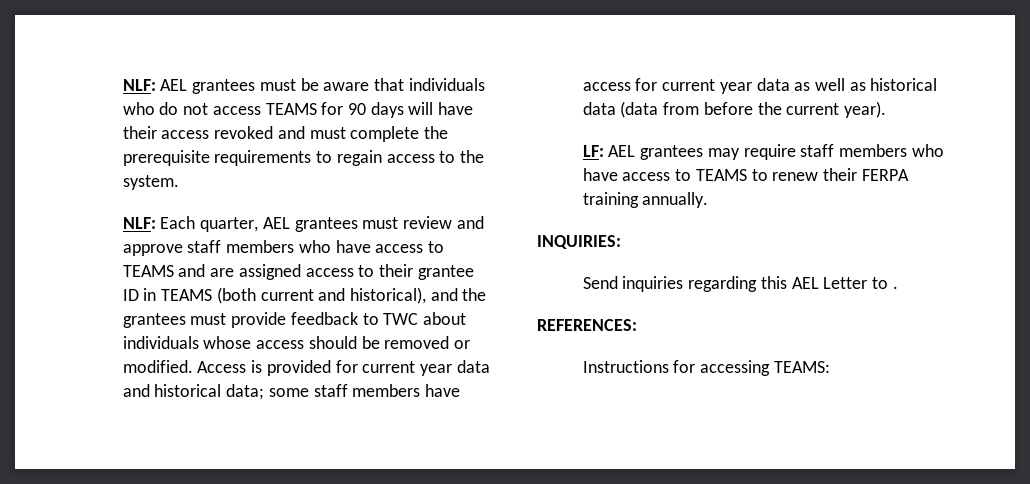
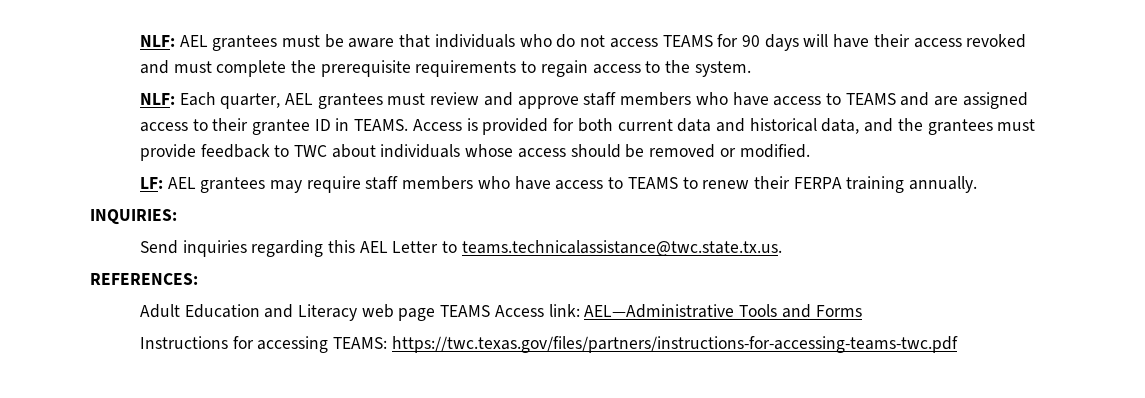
[161,287,427,304] TEAMS (both current and historical), -> [354,118,860,135] TEAMS. Access is provided for both current data and historical data,
[197,360,490,376] [122,384,461,400] [582,78,938,94] [582,101,887,118] Access is provided for current year data and historical data; some staff members have access for current year data as well as historical data (data from before the current year). -> (810, 151) none
[892,286,898,289] . -> [461,240,782,256] teams.technicalassistance@twc.state.tx.us.
(637, 325) none -> [139,304,862,321] // Adult Education and Literacy web page TEAMS Access link: AEL—Administrative Tools and Forms
(830, 367) none -> [391,336,958,353] https://twc.texas.gov/files/partners/instructions-for-accessing-teams-twc.pdf

